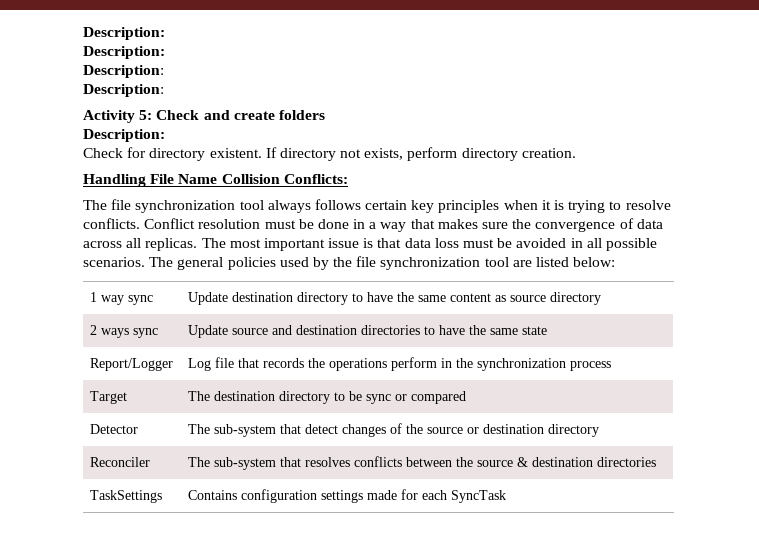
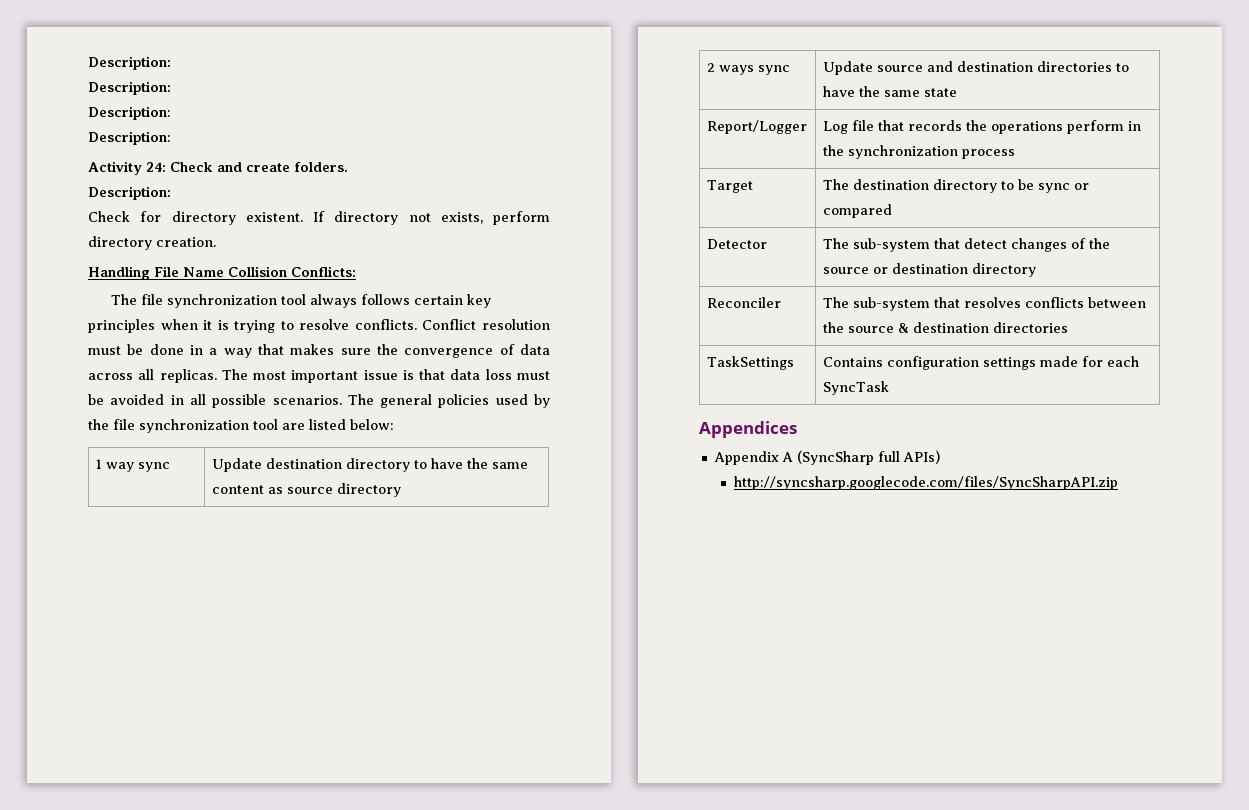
[139,110,153,120] 5: -> [146,162,166,172] 24:
[278,110,325,120] folders -> [294,162,348,172] folders.
(507, 496) none -> [699,421,797,438] [713,450,940,465] [734,476,1119,490] // Appendices // Appendix A (SyncSharp full APIs) // http://syncsharp.googlecode.com/files/SyncSharpAPI.zip

